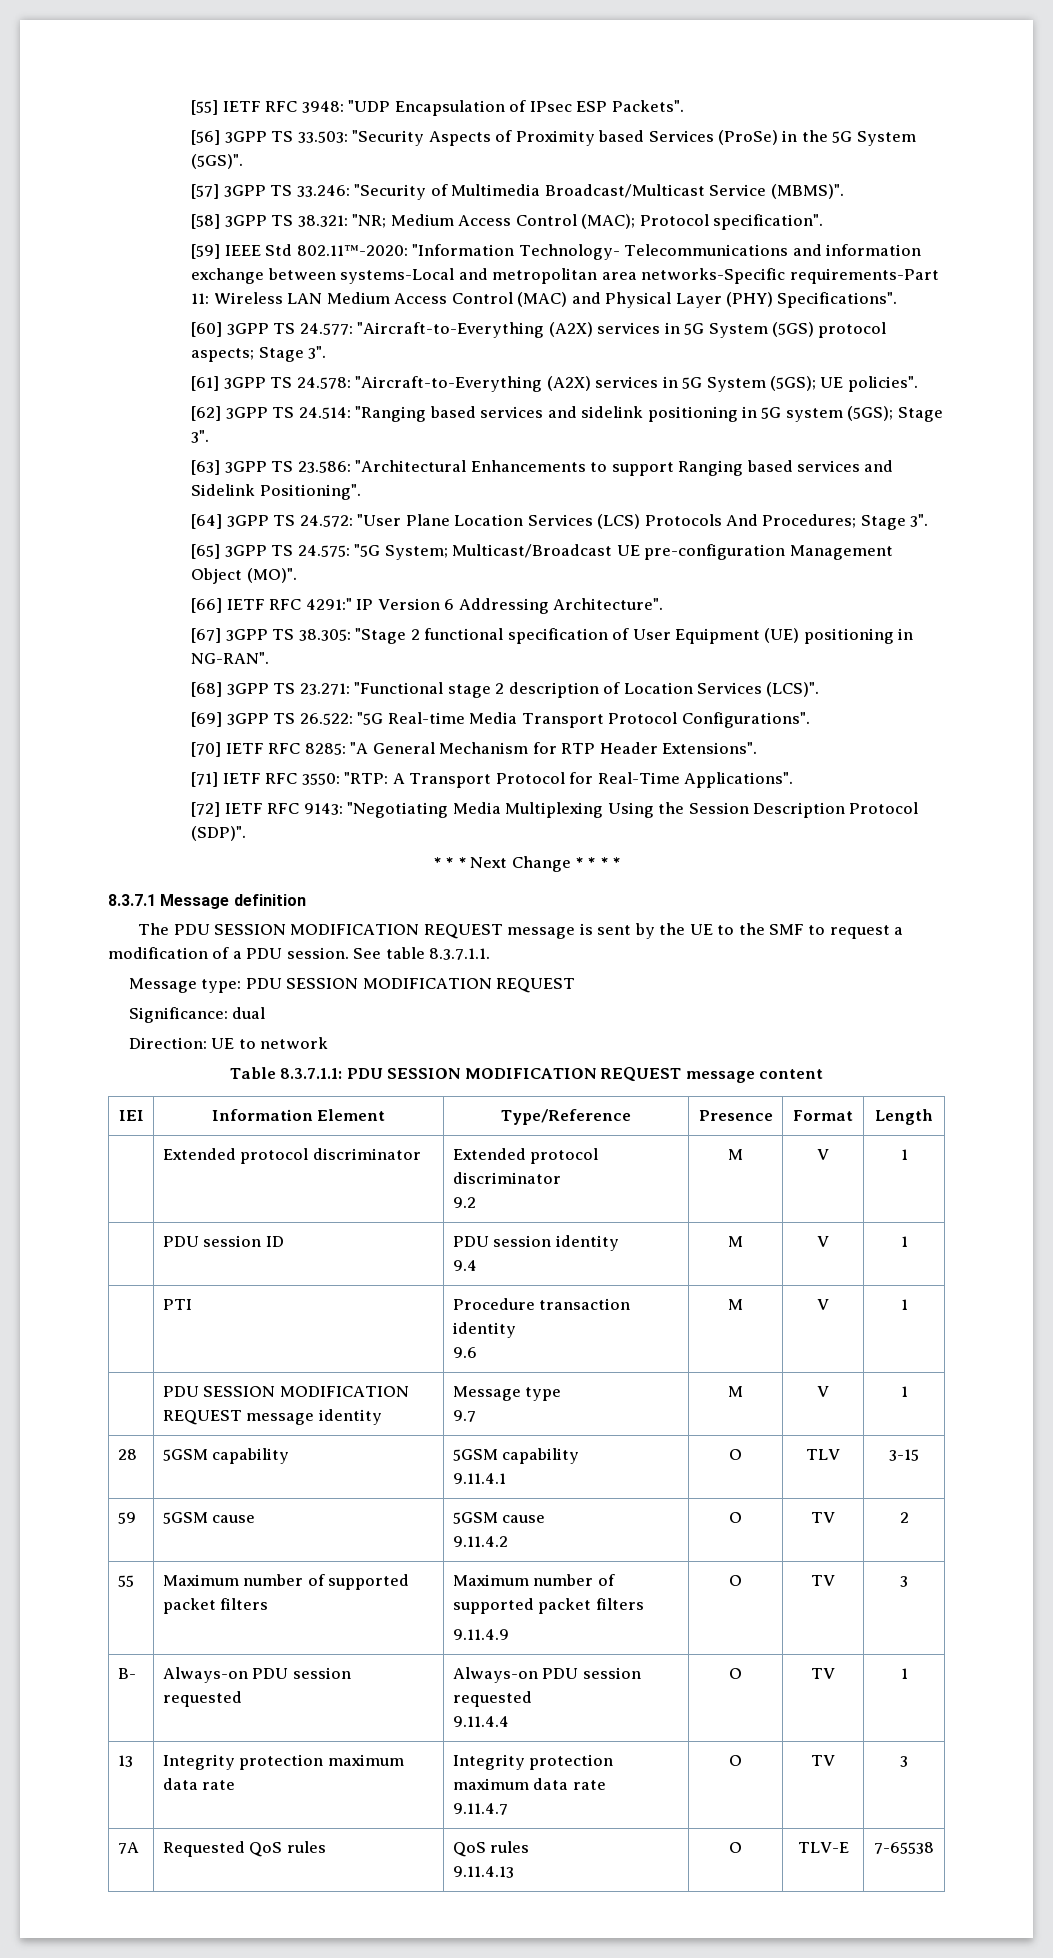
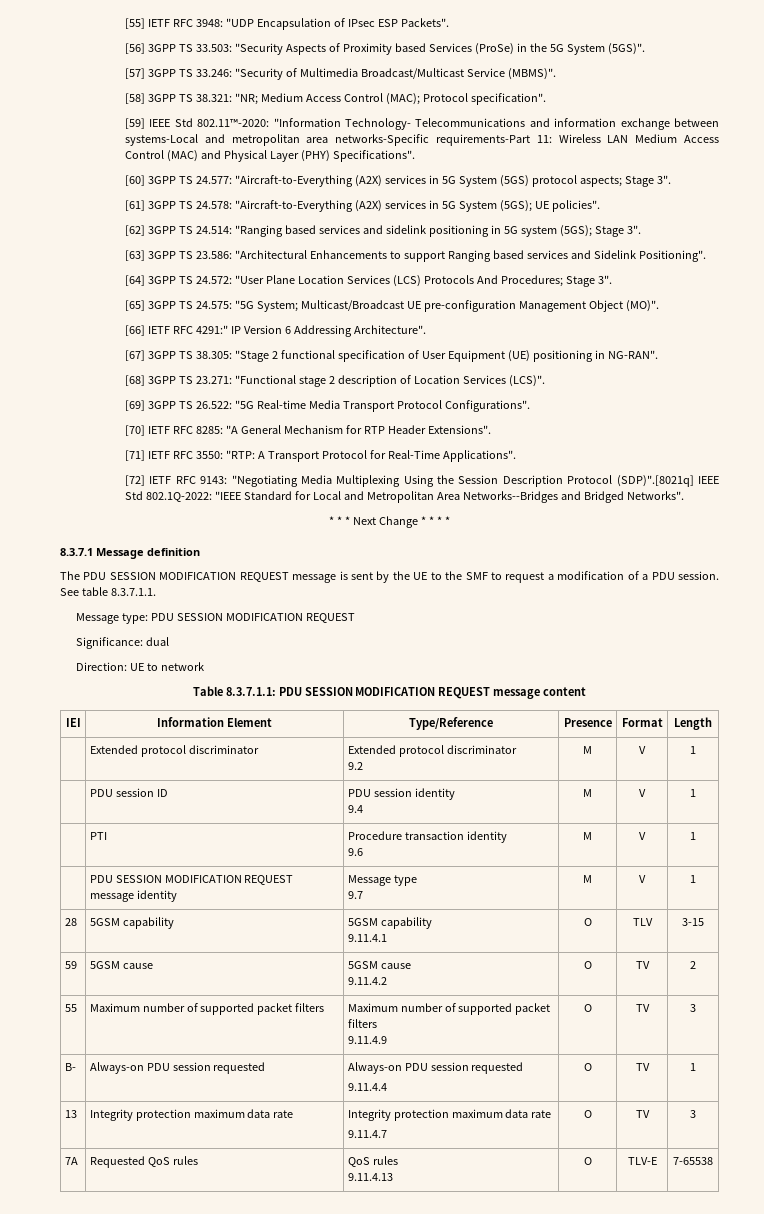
[191,826,247,841] (SDP)". -> [616,475,719,487] [125,491,684,503] (SDP)".[8021q] IEEE Std 802.1Q-2022: "IEEE Standard for Local and Metropolitan Area Networks--Bridges and Bridged Networks".

